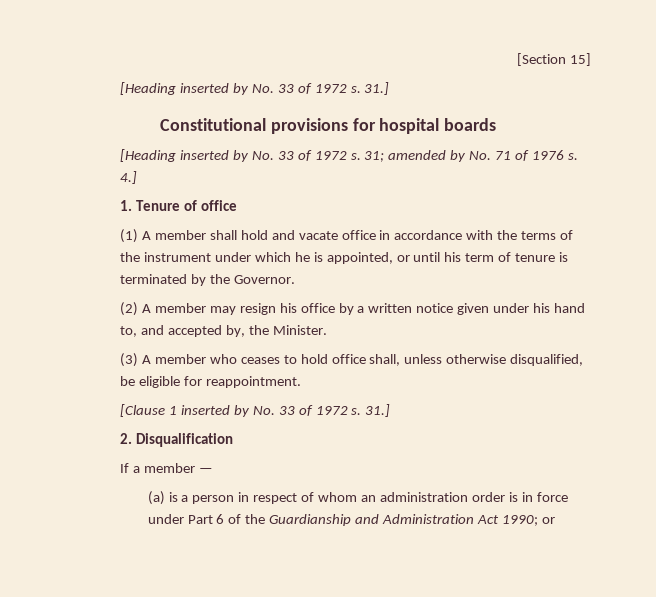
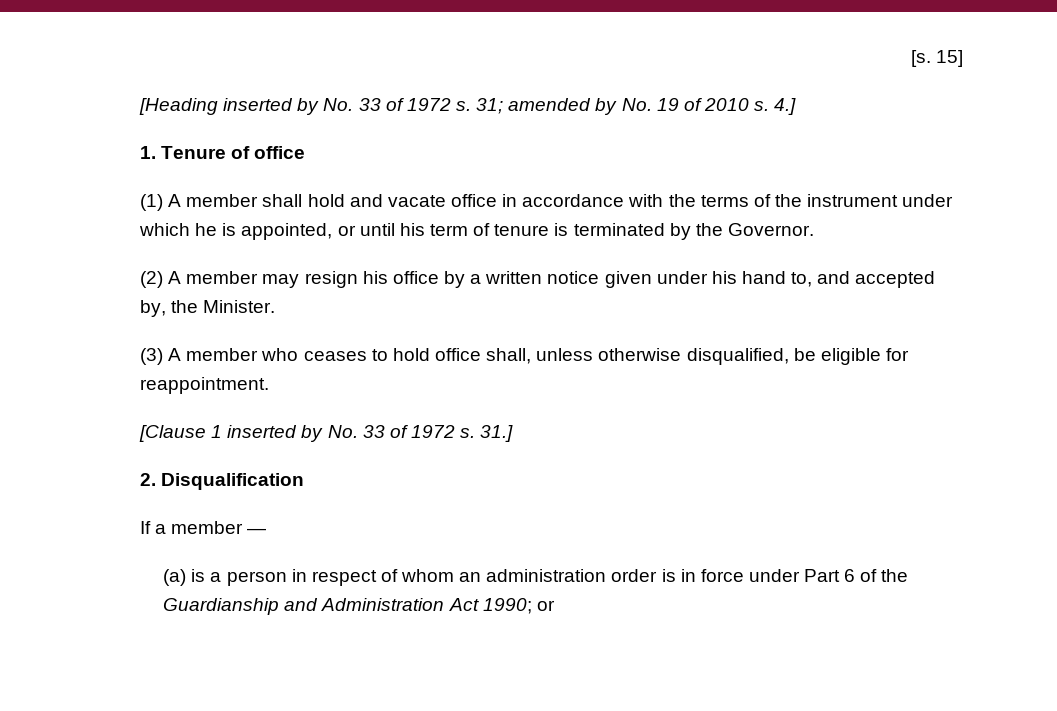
[517,53,567,66] [Section -> [910,50,931,67] [s.
[120,82,390,95] [159,118,497,134] // [Heading inserted by No. 33 of 1972 s. 31.] // Constitutional provisions for hospital boards -> (963, 58) none
[495,150,564,161] 71 of 1976 -> [656,98,749,111] 19 of 2010

